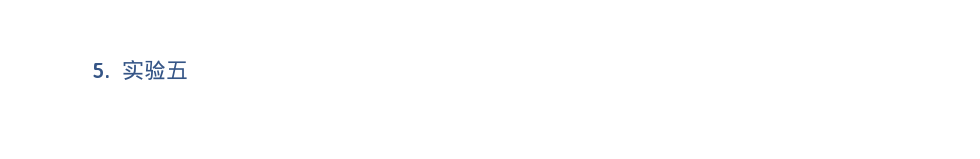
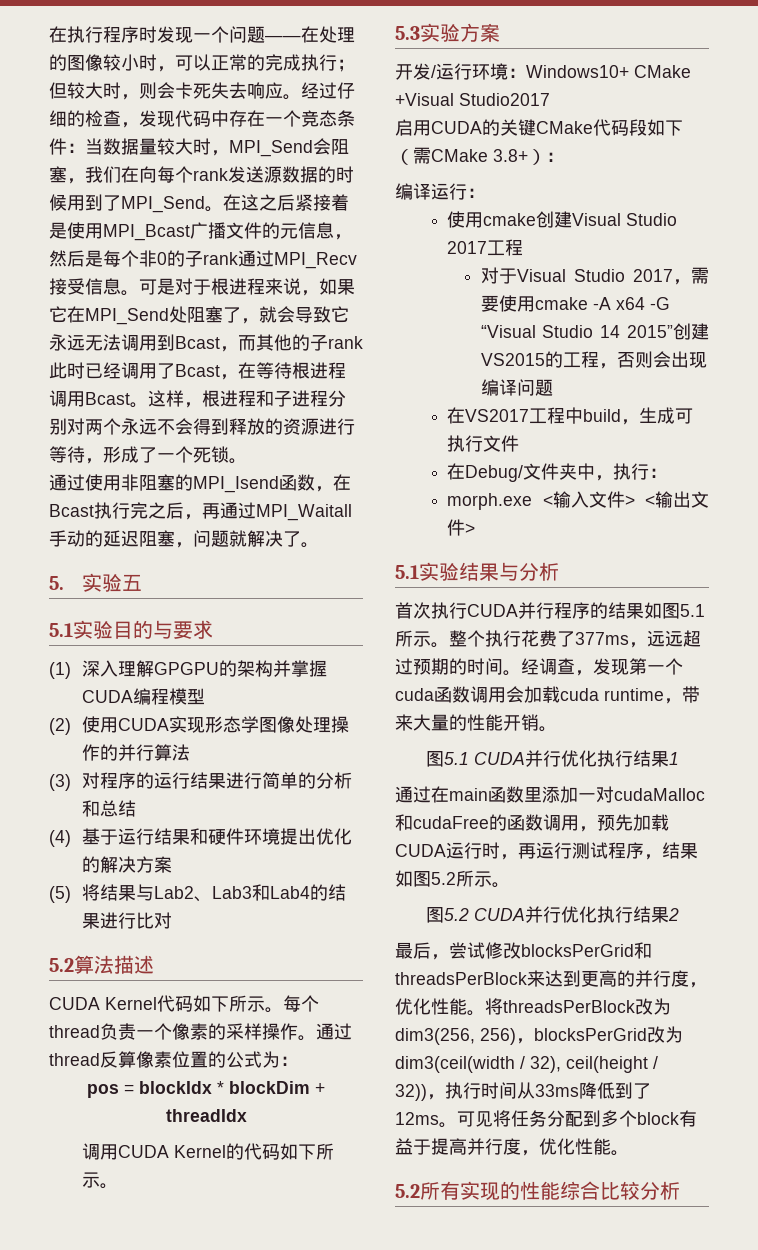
[92,60,188,80] 5.实验五 -> [49,26,355,43] [49,54,355,72] [49,82,355,100] [49,110,355,128] [49,138,349,157] [49,166,354,184] [49,194,349,213] [49,222,352,241] [49,250,357,269] [49,278,355,296] [49,306,349,325] [49,334,363,352] [49,362,346,380] [49,390,346,408] [49,418,355,435] [49,446,247,464] [49,474,351,493] [49,502,352,521] [49,530,319,548] [49,573,143,592] [49,620,213,639] [49,660,328,679] [82,688,206,705] [49,716,350,735] [82,744,191,761] [49,772,353,791] [82,800,137,817] [49,828,353,847] [82,856,173,873] [49,884,347,903] [82,912,173,929] [49,955,154,974] [49,995,319,1013] [49,1023,352,1041] [49,1051,298,1068] [87,1081,325,1098] [165,1109,247,1122] [82,1143,335,1160] [82,1172,119,1189] [395,23,500,42] [395,63,691,80] [395,93,550,106] [395,119,683,136] [395,147,564,165] [395,183,485,200] [447,211,678,228] [447,239,524,256] [480,267,709,285] [480,295,670,312] [480,323,709,340] [480,351,707,369] [480,379,553,396] [447,407,694,425] [447,435,520,452] [447,463,668,482] [447,491,709,510] [447,519,476,536] [395,562,559,581] [395,602,705,619] [395,630,701,648] [395,658,683,676] [395,686,700,704] [395,714,557,732] [425,750,679,767] [395,786,705,803] [395,814,669,832] [395,842,698,860] [395,870,510,888] [425,906,679,923] [395,942,652,960] [395,970,707,988] [395,998,671,1016] [395,1026,683,1045] [395,1056,658,1073] [395,1082,651,1101] [395,1110,697,1128] [395,1138,629,1156] [395,1181,680,1201] 在执行程序时发现一个问题——在处理的图像较小时，可以正常的完成执行；但较大时，则会卡死失去响应。经过仔细的检查，发现代码中存在一个竞态条件：当数据量较大时，MPI_Send会阻塞，我们在向每个rank发送源数据的时候用到了MPI_Send。在这之后紧接着是使用MPI_Bcast广播文件的元信息，然后是每个非0的子rank通过MPI_Recv接受信息。可是对于根进程来说，如果它在MPI_Send处阻塞了，就会导致它永远无法调用到Bcast，而其他的子rank此时已经调用了Bcast，在等待根进程调用Bcast。这样，根进程和子进程分别对两个永远不会得到释放的资源进行等待，形成了一个死锁。 // 通过使用非阻塞的MPI_Isend函数，在Bcast执行完之后，再通过MPI_Waitall手动的延迟阻塞，问题就解决了。 // 5.实验五 // 5.1实验目的与要求 // (1)深入理解GPGPU的架构并掌握CUDA编程模型 // (2)使用CUDA实现形态学图像处理操作的并行算法 // (3)对程序的运行结果进行简单的分析和总结 // (4)基于运行结果和硬件环境提出优化的解决方案 // (5)将结果与Lab2、Lab3和Lab4的结果进行比对 // 5.2算法描述 // CUDA Kernel代码如下所示。每个thread负责一个像素的采样操作。通过thread反算像素位置的公式为： // pos = blockIdx * blockDim + threadIdx // 调用CUDA Kernel的代码如下所示。 // 5.3实验方案 // 开发/运行环境：Windows10+ CMake +Visual Studio2017 // 启用CUDA的关键CMake代码段如下（需CMake 3.8+）： // 编译运行： // 使用cmake创建Visual Studio 2017工程 // 对于Visual Studio 2017，需要使用cmake -A x64 -G “Visual Studio 14 2015”创建VS2015的工程，否则会出现编译问题 // 在VS2017工程中build，生成可执行文件 // 在Debug/文件夹中，执行： // morph.exe <输入文件> <输出文件> // 5.1实验结果与分析 // 首次执行CUDA并行程序的结果如图5.1所示。整个执行花费了377ms，远远超过预期的时间。经调查，发现第一个cuda函数调用会加载cuda runtime，带来大量的性能开销。 // 图5.1 CUDA并行优化执行结果1 // 通过在main函数里添加一对cudaMalloc和cudaFree的函数调用，预先加载CUDA运行时，再运行测试程序，结果如图5.2所示。 // 图5.2 CUDA并行优化执行结果2 // 最后，尝试修改blocksPerGrid和threadsPerBlock来达到更高的并行度，优化性能。将threadsPerBlock改为dim3(256, 256)，blocksPerGrid改为dim3(ceil(width / 32), ceil(height / 32))，执行时间从33ms降低到了12ms。可见将任务分配到多个block有益于提高并行度，优化性能。 // 5.2所有实现的性能综合比较分析

